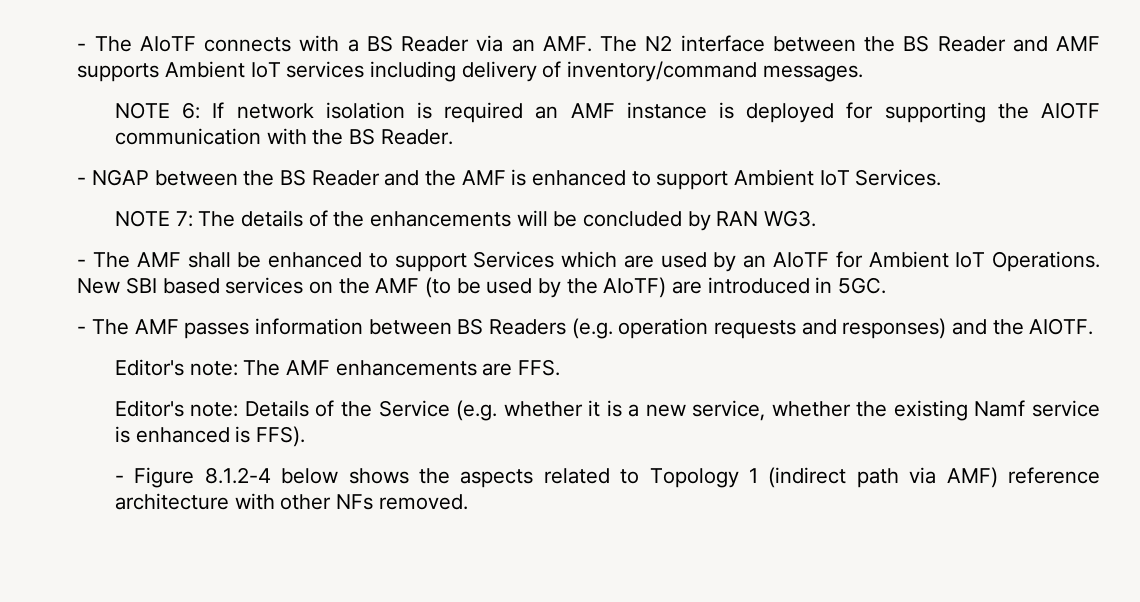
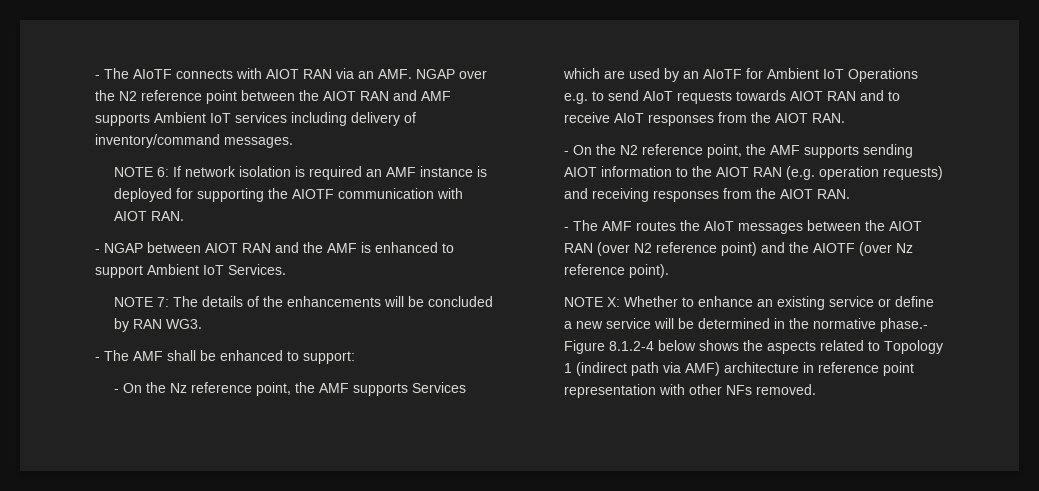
[347,35,1006,52] a BS Reader via an AMF. The N2 interface between the BS Reader -> [266,68,488,79] [95,90,390,104] AIOT RAN via an AMF. NGAP over the N2 reference point between the AIOT RAN
[312,128,453,145] the BS Reader. -> [113,211,184,221] AIOT RAN.
[243,169,380,186] the BS Reader -> [205,243,272,253] AIOT RAN
[394,253,467,272] support -> [303,351,356,364] [113,382,408,396] support: // - On the Nz reference point, the AMF supports
[991,251,1100,272] [77,277,887,298] [77,318,1094,339] [114,359,560,376] [114,400,1100,421] [114,426,305,447] [114,475,124,483] Operations. New SBI based services on the AMF (to be used by the AIoTF) are introduced in 5GC. // - The AMF passes information between BS Readers (e.g. operation requests and responses) and the AIOTF. // Editor's note: The AMF enhancements are FFS. // Editor's note: Details of the Service (e.g. whether it is a new service, whether the existing Namf service is enhanced is FFS). // - -> [847,68,918,82] [563,90,900,104] [563,112,845,126] [563,144,913,158] [563,166,943,180] [563,188,850,202] [563,220,922,234] [563,242,913,256] [563,264,669,278] [563,296,934,310] [563,318,928,332] Operations e.g. to send AIoT requests towards AIOT RAN and to receive AIoT responses from the AIOT RAN. // - On the N2 reference point, the AMF supports sending AIOT information to the AIOT RAN (e.g. operation requests) and receiving responses from the AIOT RAN. // - The AMF routes the AIoT messages between the AIOT RAN (over N2 reference point) and the AIOTF (over Nz reference point). // NOTE X: Whether to enhance an existing service or define a new service will be determined in the normative phase.-
[1008,467,1101,484] [114,493,229,510] reference architecture -> [723,362,914,376] [563,384,656,398] architecture in reference point representation

